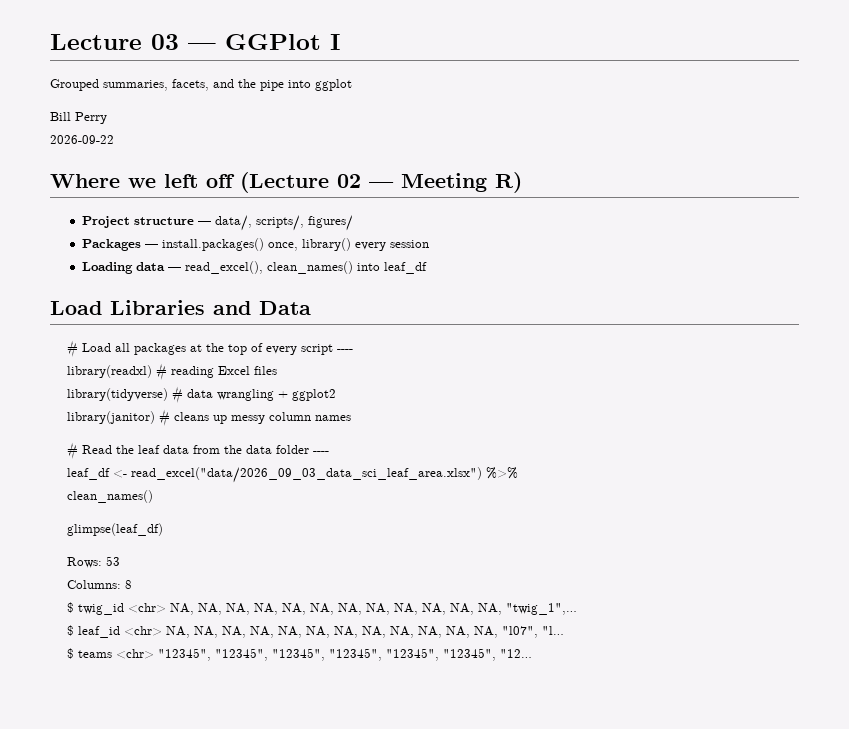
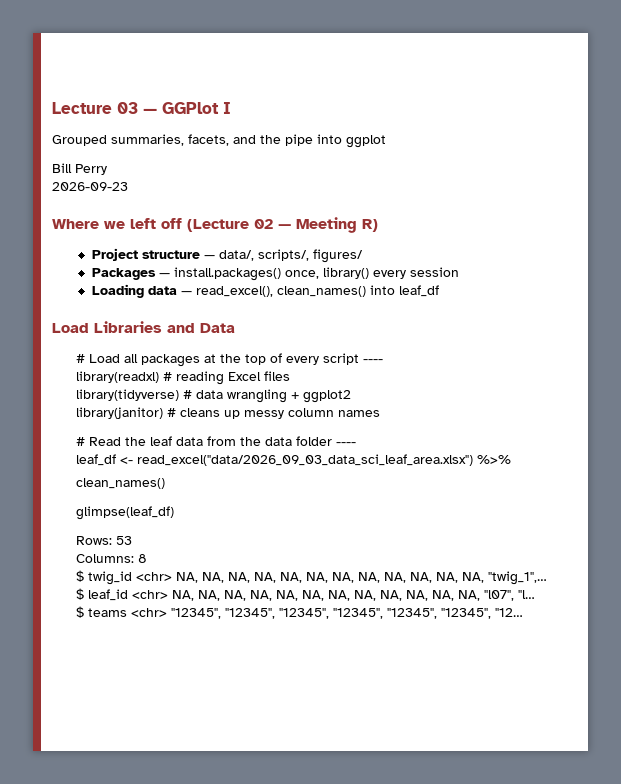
[50,135,114,144] 2026-09-22 -> [52,182,128,191] 2026-09-23

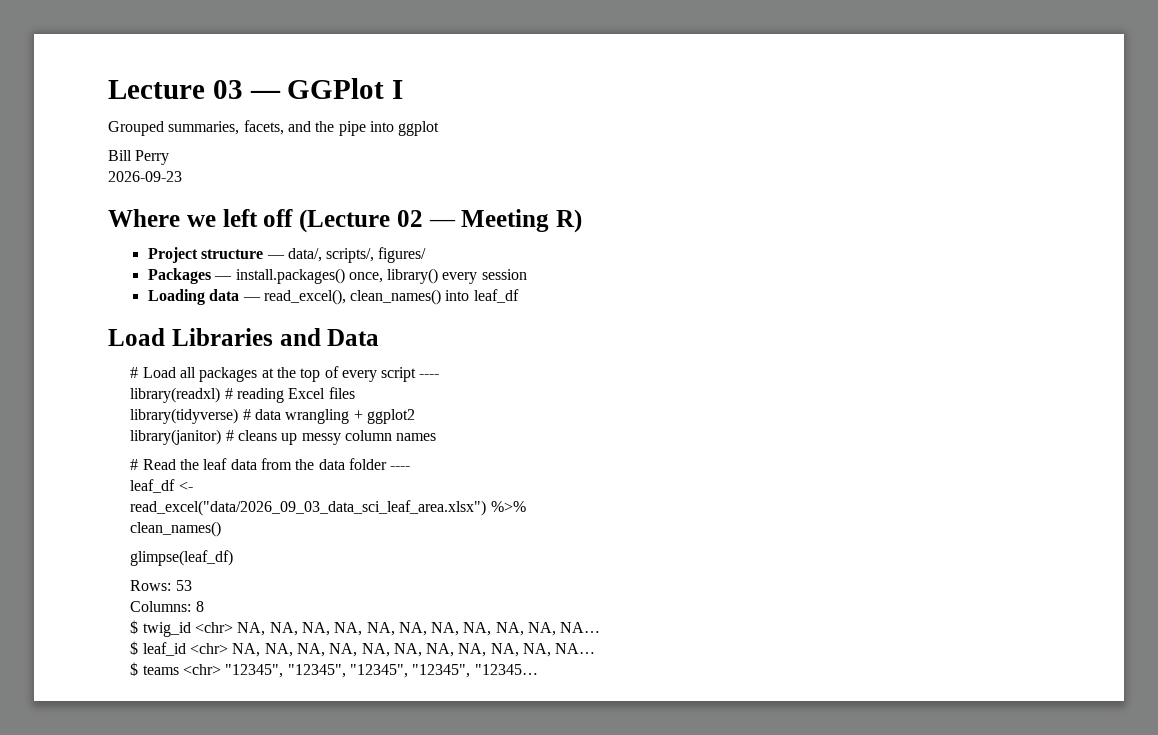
(134, 460) none -> (193, 486) //
[436,571,548,585] NA, NA, "twig_1",… -> [560,622,601,633] NA…
[432,590,536,601] NA, NA, "l07", "l… -> [555,643,596,654] NA…
[387,608,524,619] "12345", "12345", "12… -> [474,664,538,675] "12345…

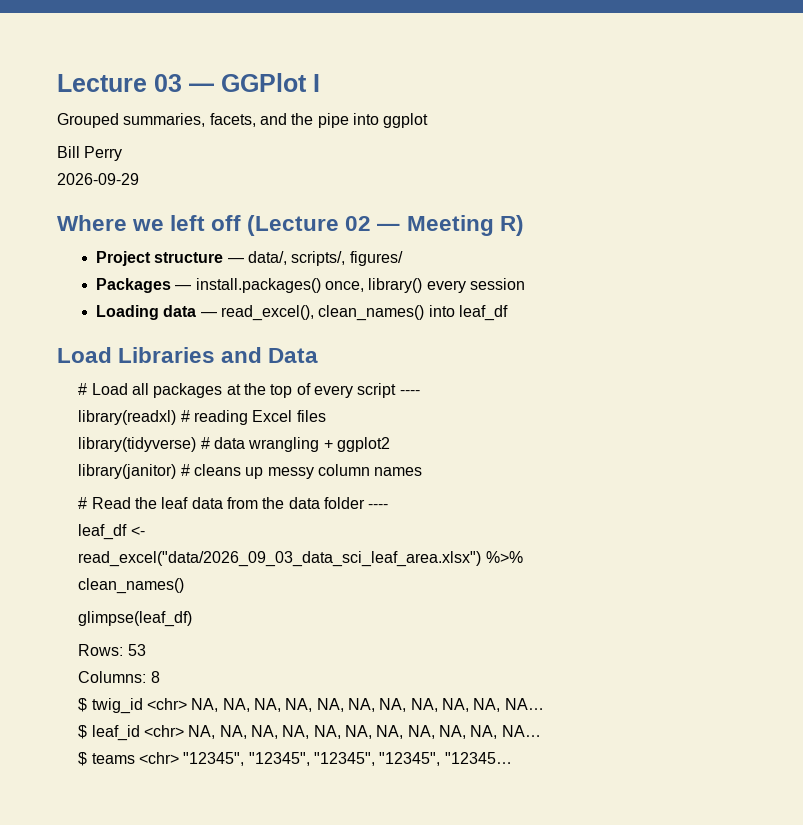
[108,171,182,182] 2026-09-23 -> [57,173,139,185] 2026-09-29

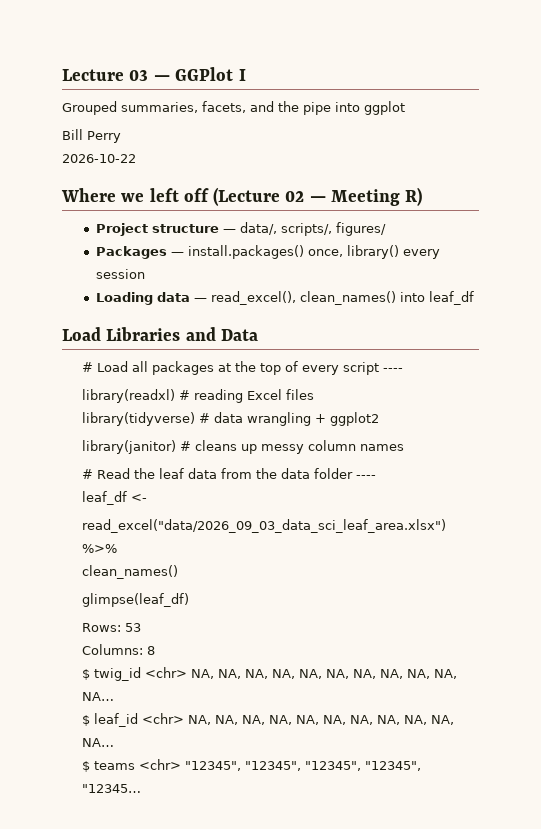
[57,173,139,185] 2026-09-29 -> [62,154,136,163] 2026-10-22

